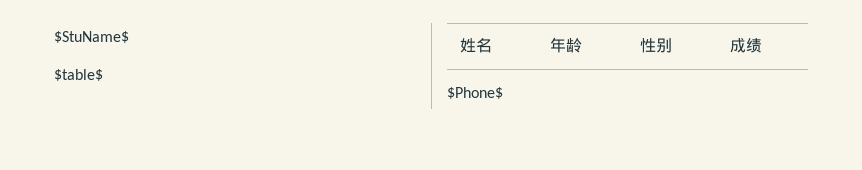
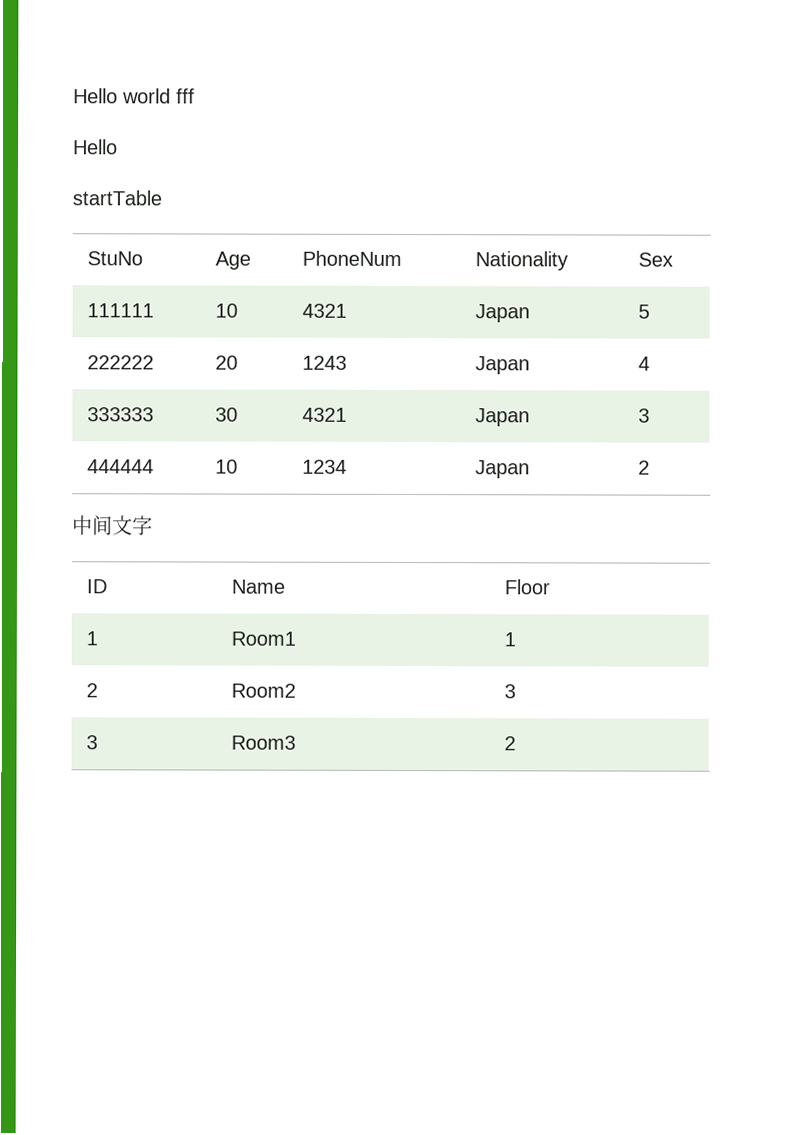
[54,31,129,43] [54,69,103,81] [459,38,492,53] [549,37,582,53] [639,38,672,53] [729,38,762,53] [447,87,503,99] $StuName$ // $table$ // 姓名 | 年龄 | 性别 | 成绩 // $Phone$ -> [73,88,195,104] [73,139,118,155] [72,190,162,206] [86,251,143,266] [214,251,251,270] [301,250,402,266] [474,251,568,271] [637,252,673,267] [86,303,154,318] [214,303,238,318] [301,303,347,318] [474,304,530,323] [637,304,650,319] [86,355,154,370] [214,355,238,370] [301,355,347,370] [474,356,530,375] [637,356,650,371] [86,407,154,422] [214,407,238,422] [301,407,347,422] [474,408,530,427] [637,408,650,423] [86,459,154,474] [214,459,238,474] [301,459,347,474] [474,460,530,479] [637,460,650,475] [72,515,153,536] [85,579,107,594] [230,579,285,594] [503,579,550,595] [85,631,98,646] [230,631,296,646] [503,632,516,647] [85,683,98,698] [230,683,296,698] [503,684,516,699] [85,735,98,750] [230,735,296,750] [503,736,516,751] Hello world fff // Hello // startTable // StuNo | Age | PhoneNum | Nationality | Sex // 111111 | 10 | 4321 | Japan | 5 // 222222 | 20 | 1243 | Japan | 4 // 333333 | 30 | 4321 | Japan | 3 // 444444 | 10 | 1234 | Japan | 2 // 中间文字 // ID | Name | Floor // 1 | Room1 | 1 // 2 | Room2 | 3 // 3 | Room3 | 2

